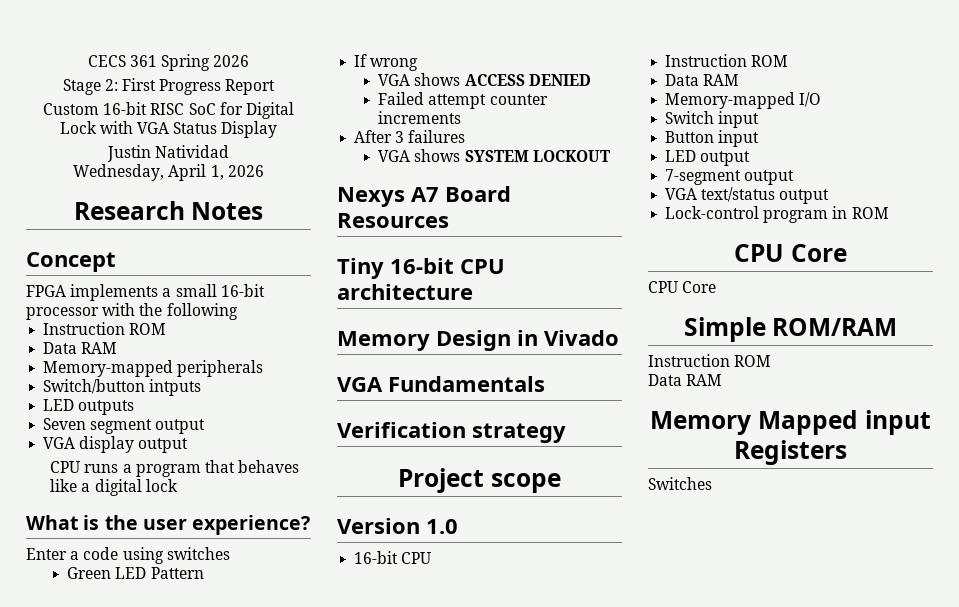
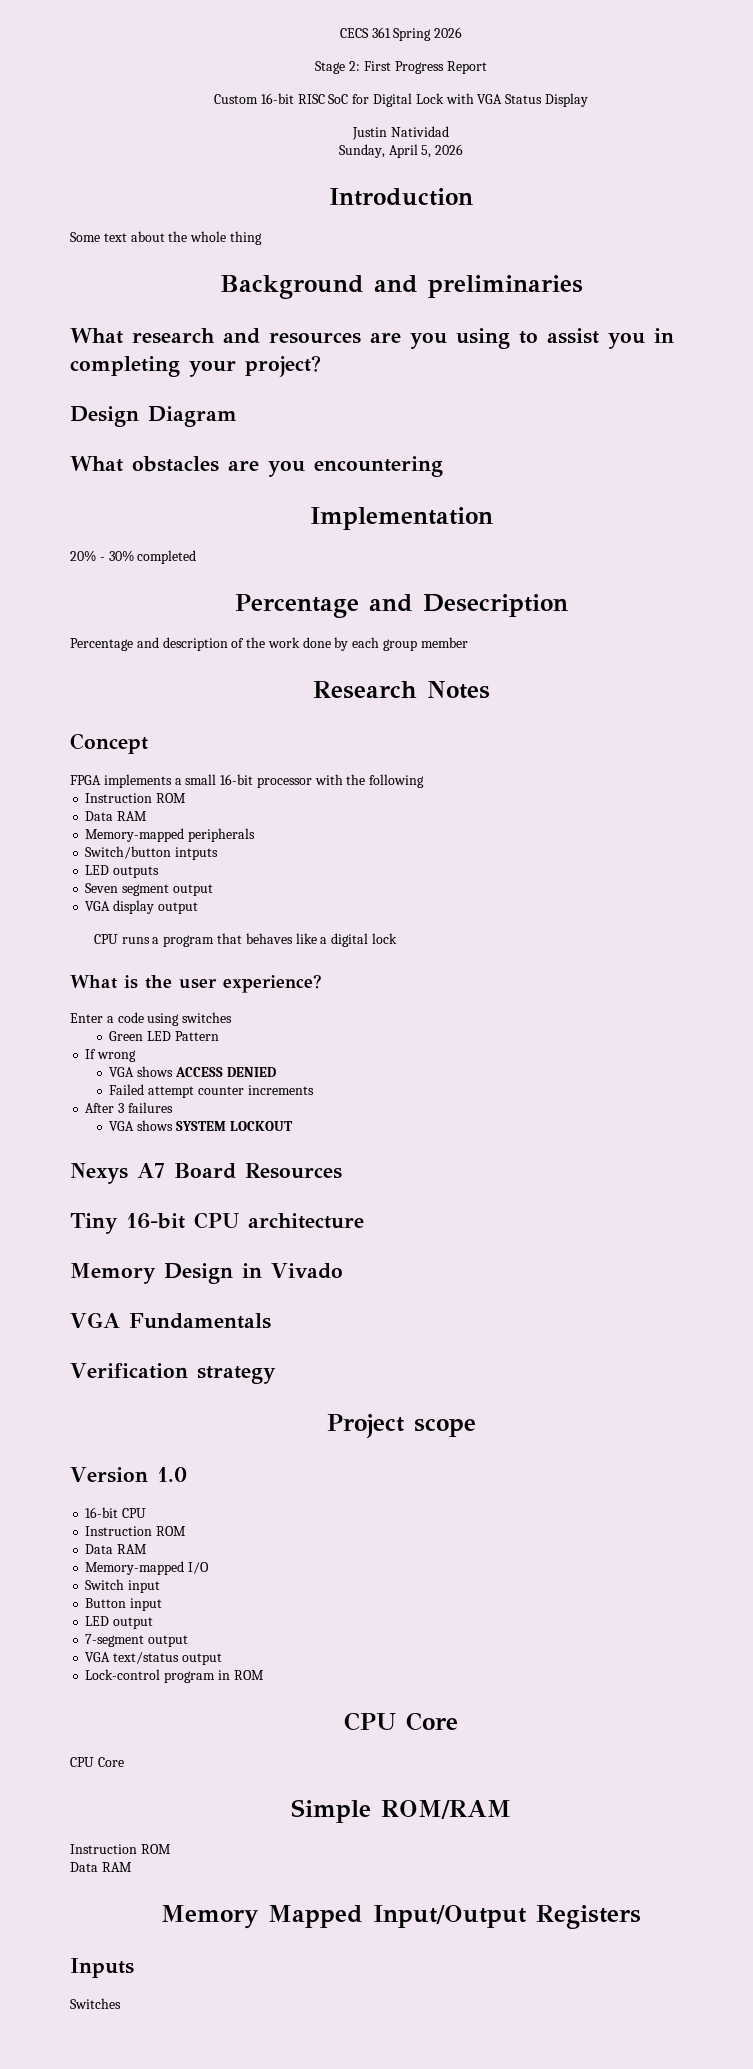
[73,164,264,181] Wednesday, April 1, 2026 -> [338,144,464,158] [329,188,473,206] [70,231,262,245] [219,275,583,299] [70,328,674,349] [70,355,321,377] [70,406,237,427] [70,456,443,477] [309,507,493,530] [70,550,197,564] [234,594,568,618] [70,637,468,651] Sunday, April 5, 2026 // Introduction // Some text about the whole thing // Background and preliminaries // What research and resources are you using to assist you in completing your project? // Design Diagram // What obstacles are you encountering // Implementation // 20% - 30% completed // Percentage and Desecription // Percentage and description of the work done by each group member
[864,410,931,435] input -> [373,1905,527,1928] Input/Output
(847, 452) none -> [70,1958,134,1978] // Inputs

